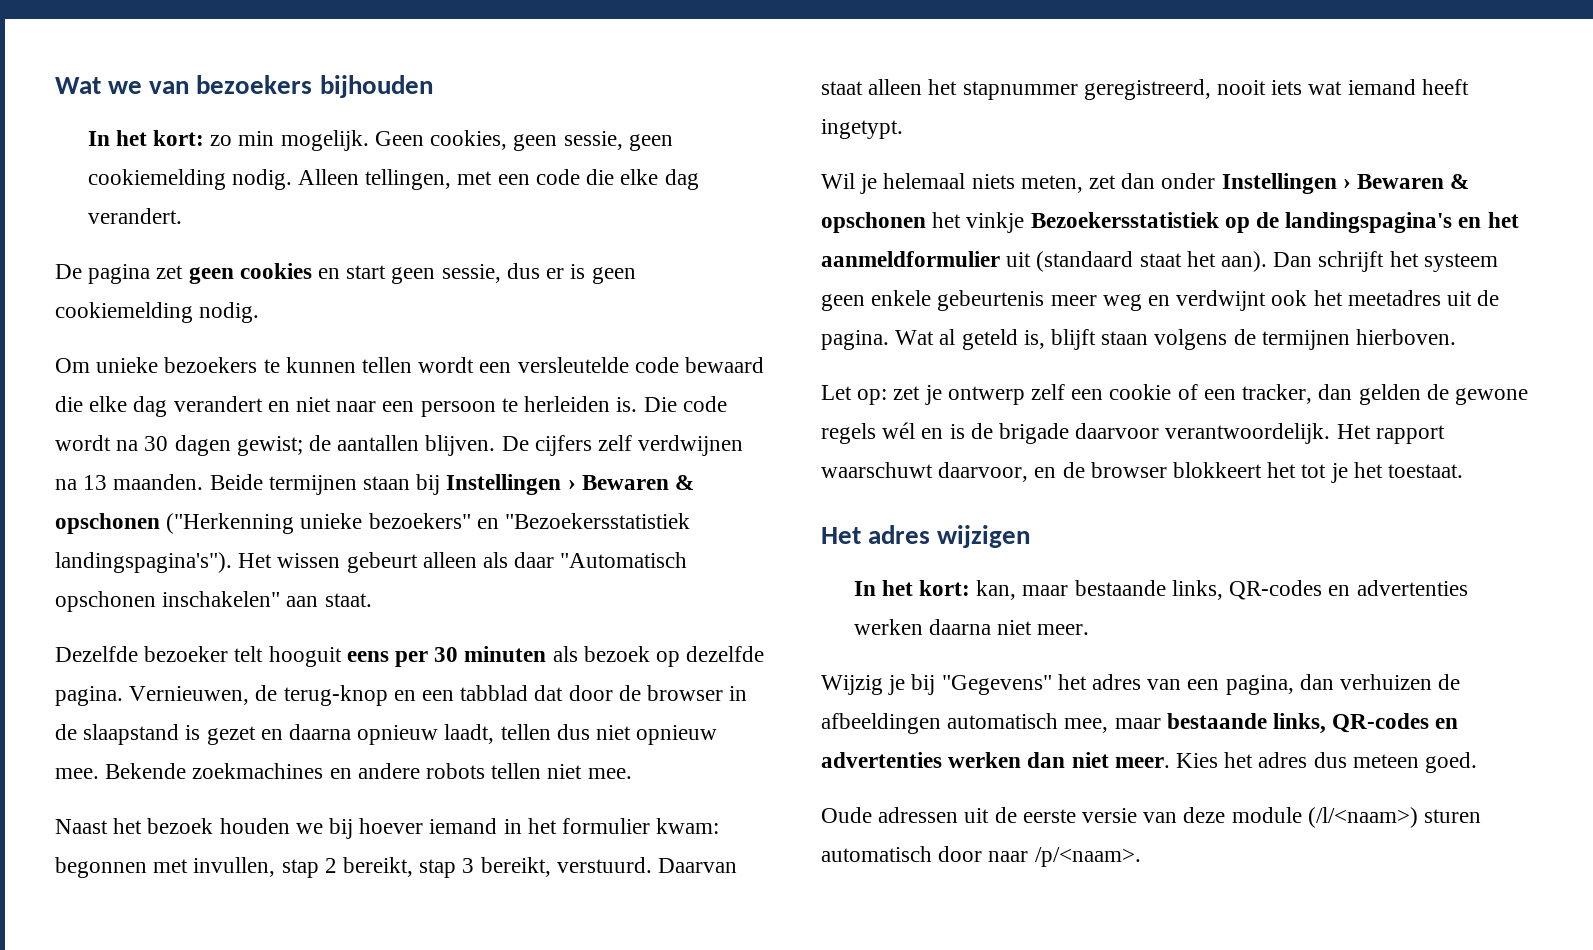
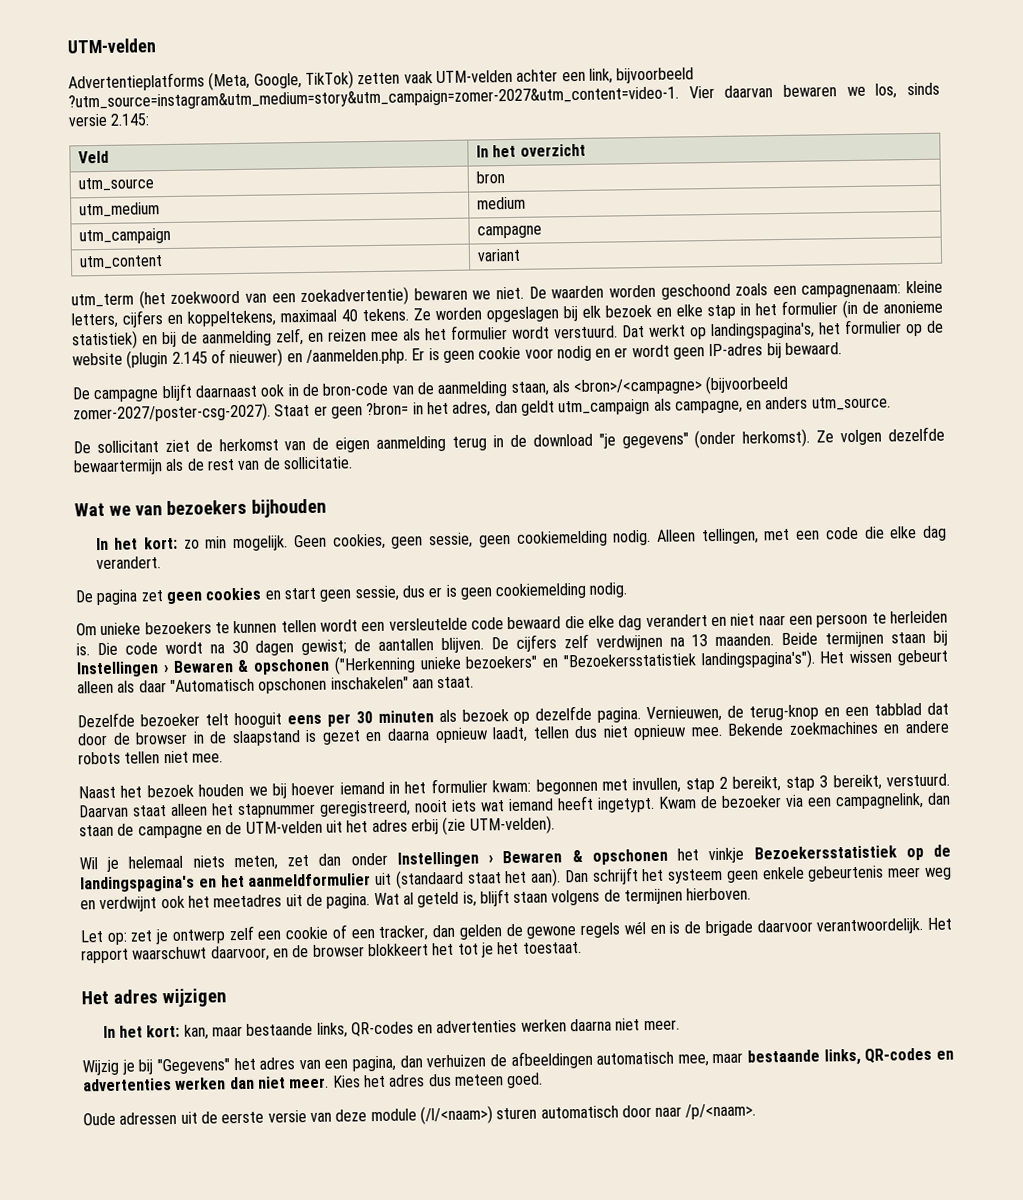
(55, 85) none -> [67,38,156,54] [68,67,695,92] [68,82,940,111] [68,113,151,127] [77,150,109,164] [475,143,586,158] [77,177,154,192] [475,171,505,184] [78,202,160,218] [476,196,526,210] [78,227,171,245] [476,225,542,239] [78,255,163,270] [476,248,521,262] [71,280,943,309] [71,299,943,329] [72,319,944,350] [72,342,843,369] [72,374,789,403] [73,396,891,424] [73,426,946,454] [73,456,353,476] UTM-velden // Advertentieplatforms (Meta, Google, TikTok) zetten vaak UTM-velden achter een link, bijvoorbeeld ?utm_source=instagram&utm_medium=story&utm_campaign=zomer-2027&utm_content=video-1. Vier daarvan bewaren we los, sinds versie 2.145: // Veld | In het overzicht // utm_source | bron // utm_medium | medium // utm_campaign | campagne // utm_content | variant // utm_term (het zoekwoord van een zoekadvertentie) bewaren we niet. De waarden worden geschoond zoals een campagnenaam: kleine letters, cijfers en koppeltekens, maximaal 40 tekens. Ze worden opgeslagen bij elk bezoek en elke stap in het formulier (in de anonieme statistiek) en bij de aanmelding zelf, en reizen mee als het formulier wordt verstuurd. Dat werkt op landingspagina's, het formulier op de website (plugin 2.145 of nieuwer) en /aanmelden.php. Er is geen cookie voor nodig en er wordt geen IP-adres bij bewaard. // De campagne blijft daarnaast ook in de bron-code van de aanmelding staan, als <bron>/<campagne> (bijvoorbeeld zomer-2027/poster-csg-2027). Staat er geen ?bron= in het adres, dan geldt utm_campaign als campagne, en anders utm_source. // De sollicitant ziet de herkomst van de eigen aanmelding terug in de download "je gegevens" (onder herkomst). Ze volgen dezelfde bewaartermijn als de rest van de sollicitatie. //
(903, 129) none -> [658,792,951,810] [79,815,555,839] Kwam de bezoeker via een campagnelink, dan staan de campagne en de UTM-velden uit het adres erbij (zie UTM-velden).

